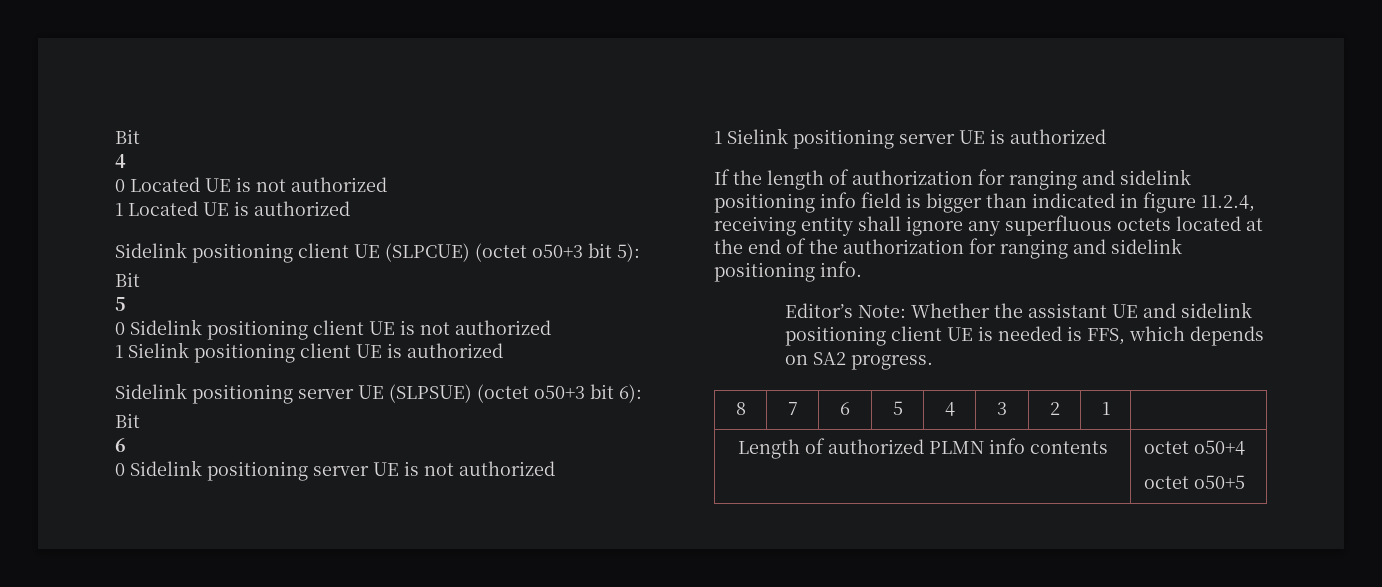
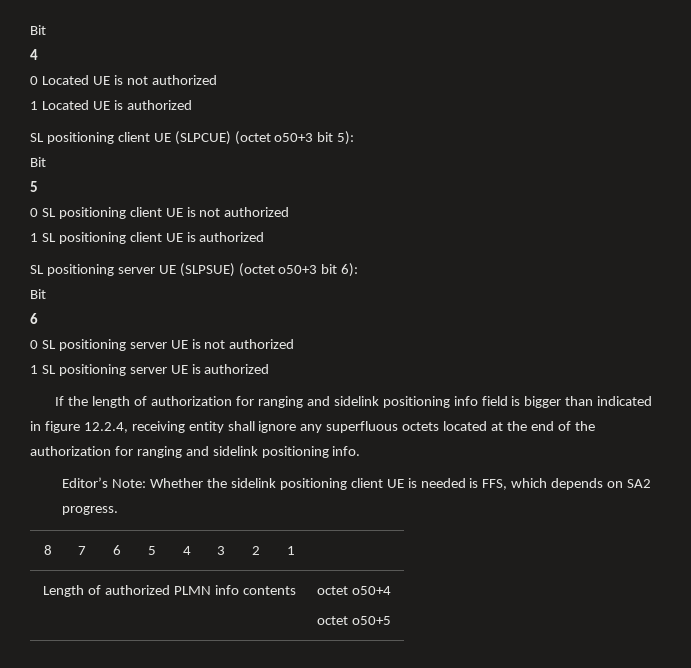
[115,242,187,258] Sidelink -> [30,133,44,142] SL
[130,319,202,335] Sidelink -> [41,208,56,217] SL
[128,342,189,358] Sielink -> [41,233,56,242] SL
[115,383,187,399] Sidelink -> [30,265,44,274] SL
[130,460,202,476] Sidelink -> [41,340,56,349] SL
[727,128,788,144] Sielink -> [41,365,56,374] SL
[1201,195,1255,212] 11.2.4, -> [83,422,128,433] 12.2.4,
[1028,303,1177,318] assistant UE and -> (228, 483) none

